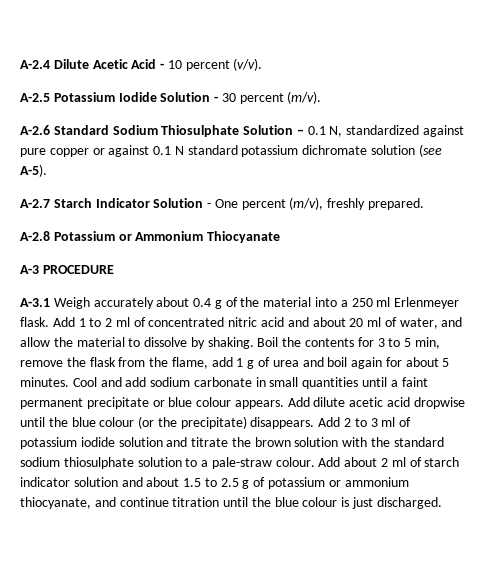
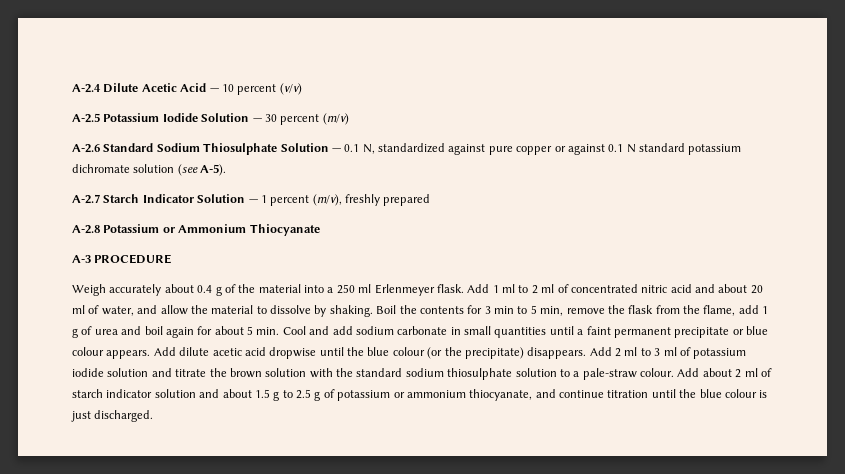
[160,63,165,69] - -> [209,88,219,92] —
[233,58,263,71] (v/v). -> [279,83,302,95] (v/v)
[214,96,219,102] - -> [252,118,262,122] —
[287,91,322,104] (m/v). -> [322,113,349,125] (m/v)
[296,129,304,135] – -> [331,148,341,152] —
[207,199,238,208] - One -> [248,195,267,203] — 1
[368,198,425,210] prepared. -> [383,194,431,206] prepared
[20,298,50,307] A-3.1 -> (172, 259) none
(86, 322) none -> [502,284,515,293] ml
(385, 342) none -> [494,306,514,314] min
[20,377,69,387] minutes. -> [256,327,280,335] min.
(352, 422) none -> [624,347,638,356] ml
(202, 482) none -> [273,391,280,401] g

